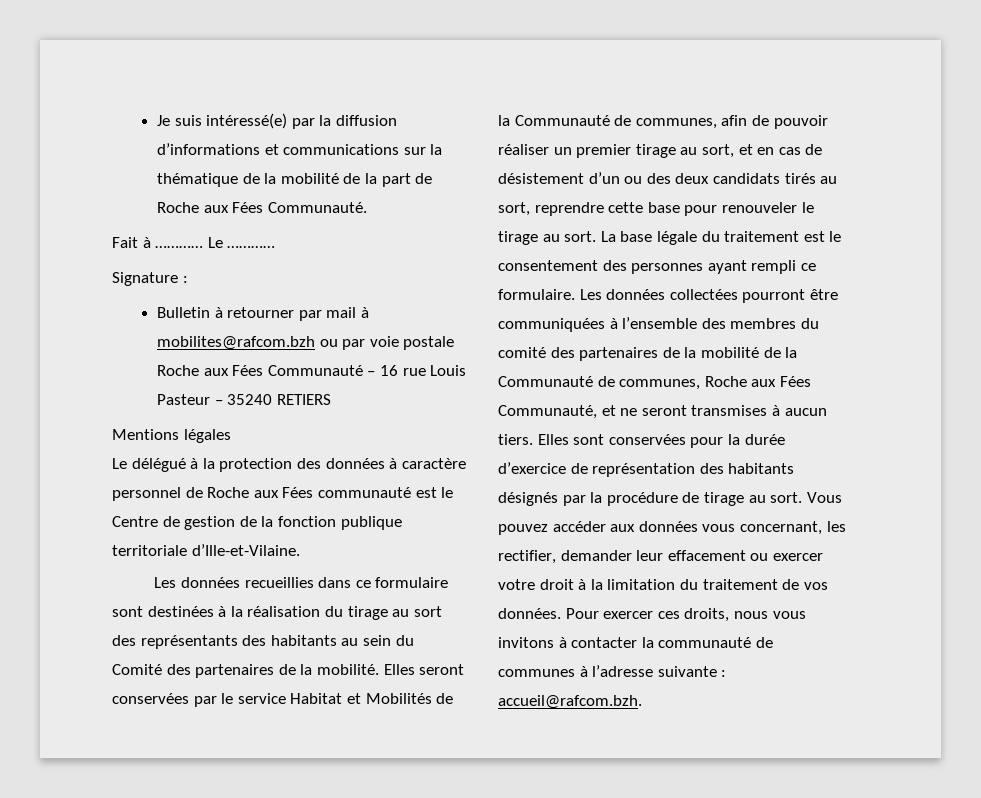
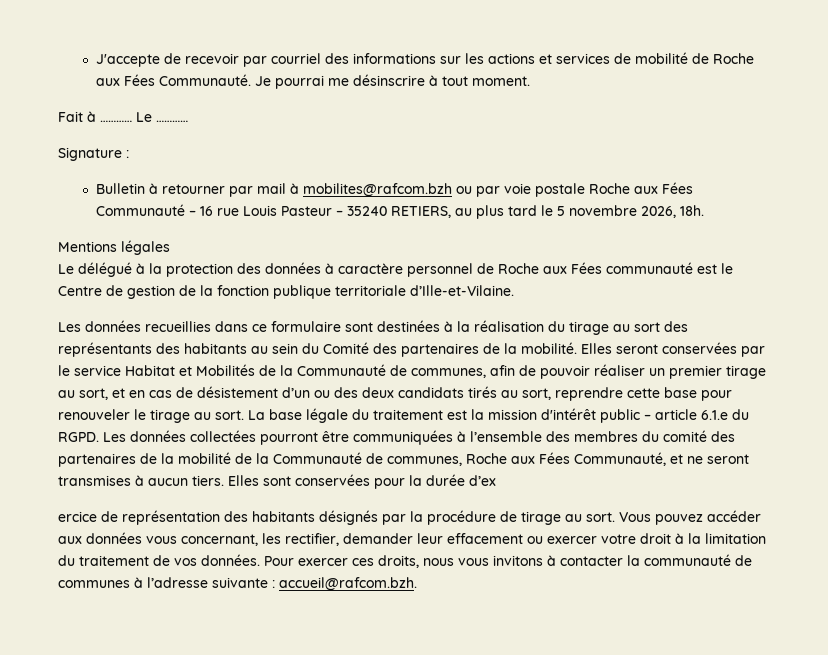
[157,113,397,129] [157,143,443,155] [157,173,433,187] [157,202,367,213] Je suis intéressé(e) par la diffusion d’informations et communications sur la thématique de la mobilité de la part de Roche aux Fées Communauté. -> [96,52,755,67] [96,74,531,89] J'accepte de recevoir par courriel des informations sur les actions et services de mobilité de Roche aux Fées Communauté. Je pourrai me désinscrire à tout moment.
[276,394,331,405] RETIERS -> [391,205,705,219] RETIERS, au plus tard le 5 novembre 2026, 18h.
[829,231,842,242] [498,260,816,274] [498,289,575,300] le consentement des personnes ayant rempli ce formulaire. -> [471,408,749,423] [58,432,99,442] la mission d'intérêt public – article 6.1.e du RGPD.
[498,462,566,474] d’exercice -> [469,475,496,486] [58,511,97,522] d’ex // ercice

